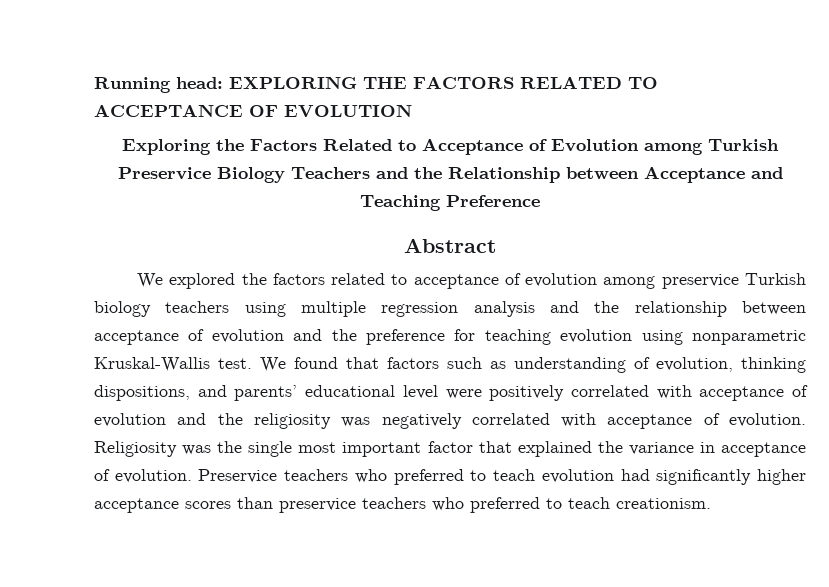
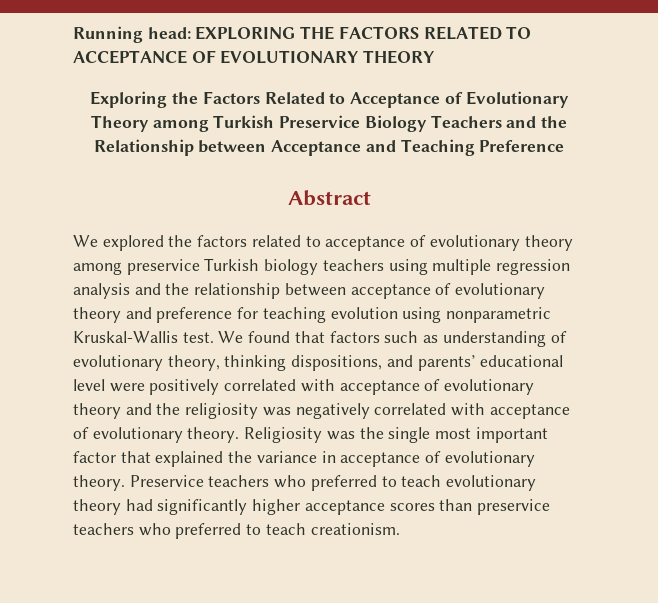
[284,104,412,117] EVOLUTION -> [220,50,435,64] EVOLUTIONARY THEORY
[551,139,639,152] Evolution -> [465,91,569,108] [90,115,149,132] Evolutionary Theory
[525,273,598,287] evolution -> [429,235,573,251] evolutionary theory
[211,329,357,343] evolution and the -> [455,283,546,299] [73,307,152,323] evolutionary theory and
[656,357,733,372] evolution, -> [73,355,220,371] evolutionary theory,
[94,413,166,427] evolution -> [444,379,535,395] [73,403,121,419] evolutionary theory
[729,413,806,427] evolution. -> [92,427,240,443] evolutionary theory.
[114,469,192,483] evolution. -> [444,451,535,467] [73,475,125,491] evolutionary theory.
[541,469,614,483] evolution -> [446,475,537,491] [73,499,121,515] evolutionary theory

